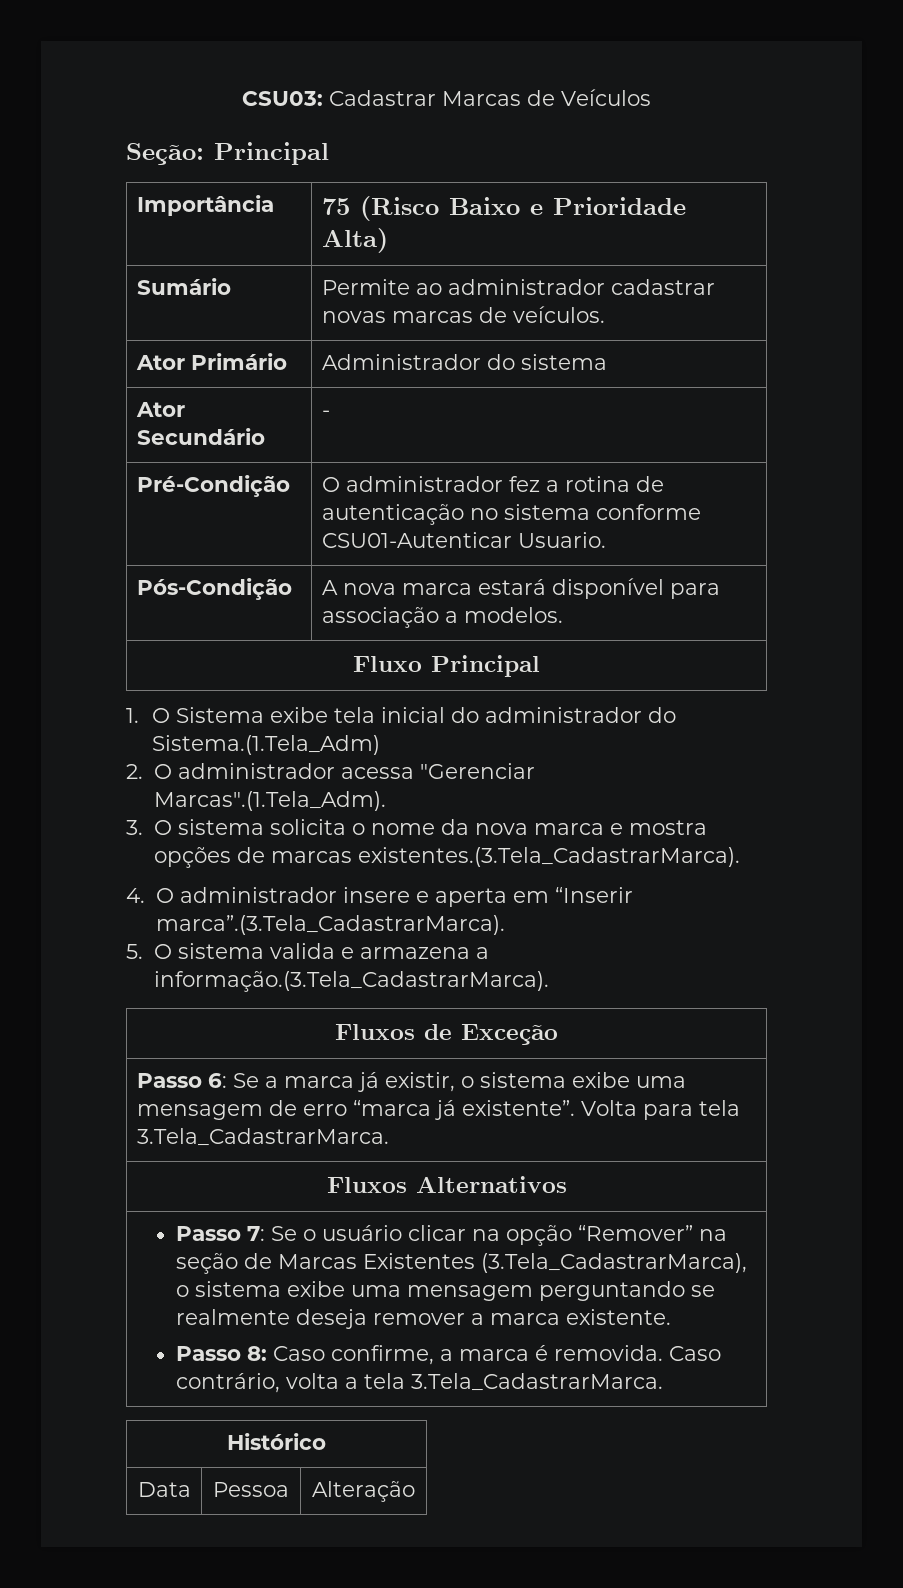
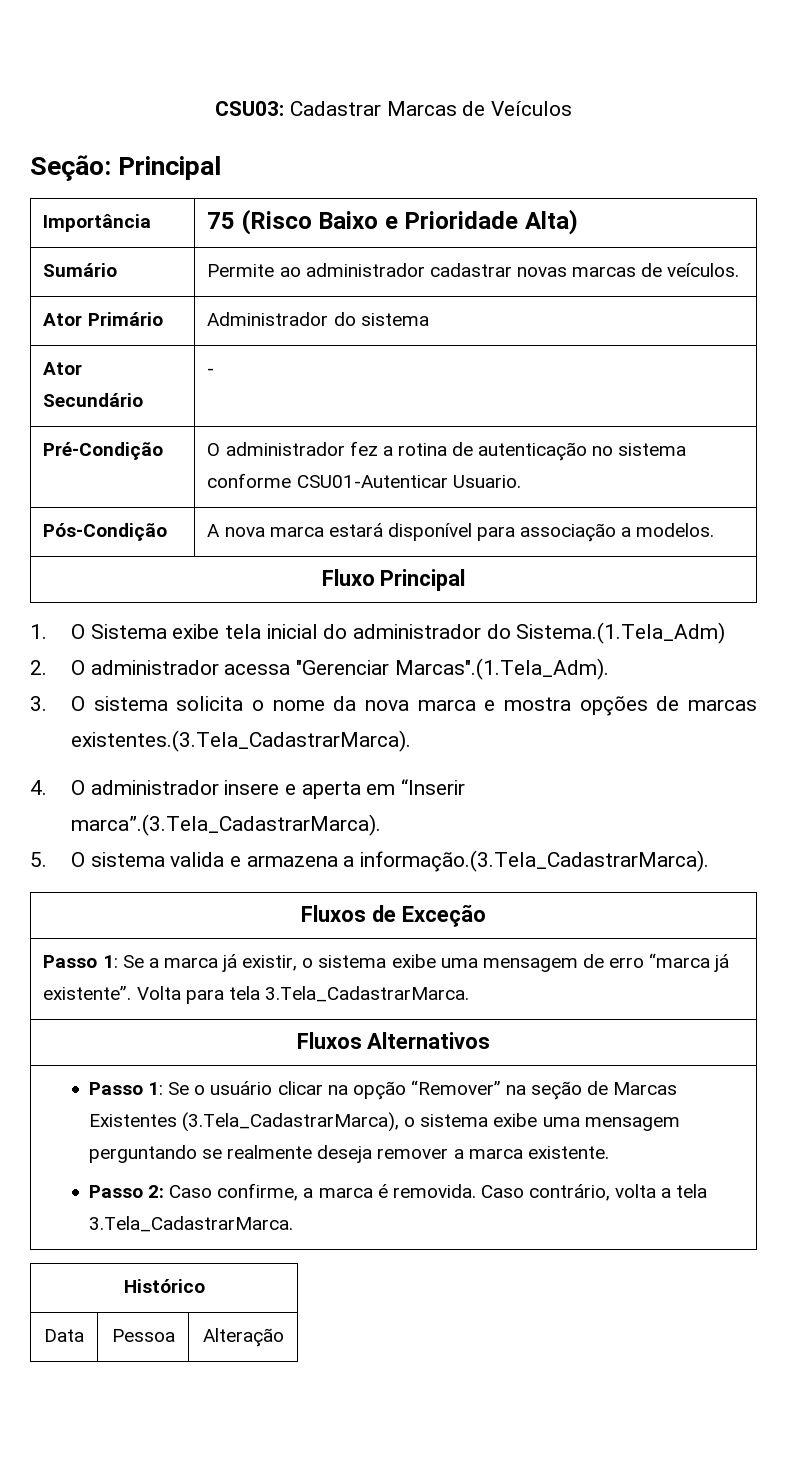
[207,1073,227,1088] 6: -> [102,955,118,968] 1:
[247,1226,266,1241] 7: -> [148,1082,164,1095] 1:
[247,1346,268,1361] 8: -> [148,1185,165,1198] 2:

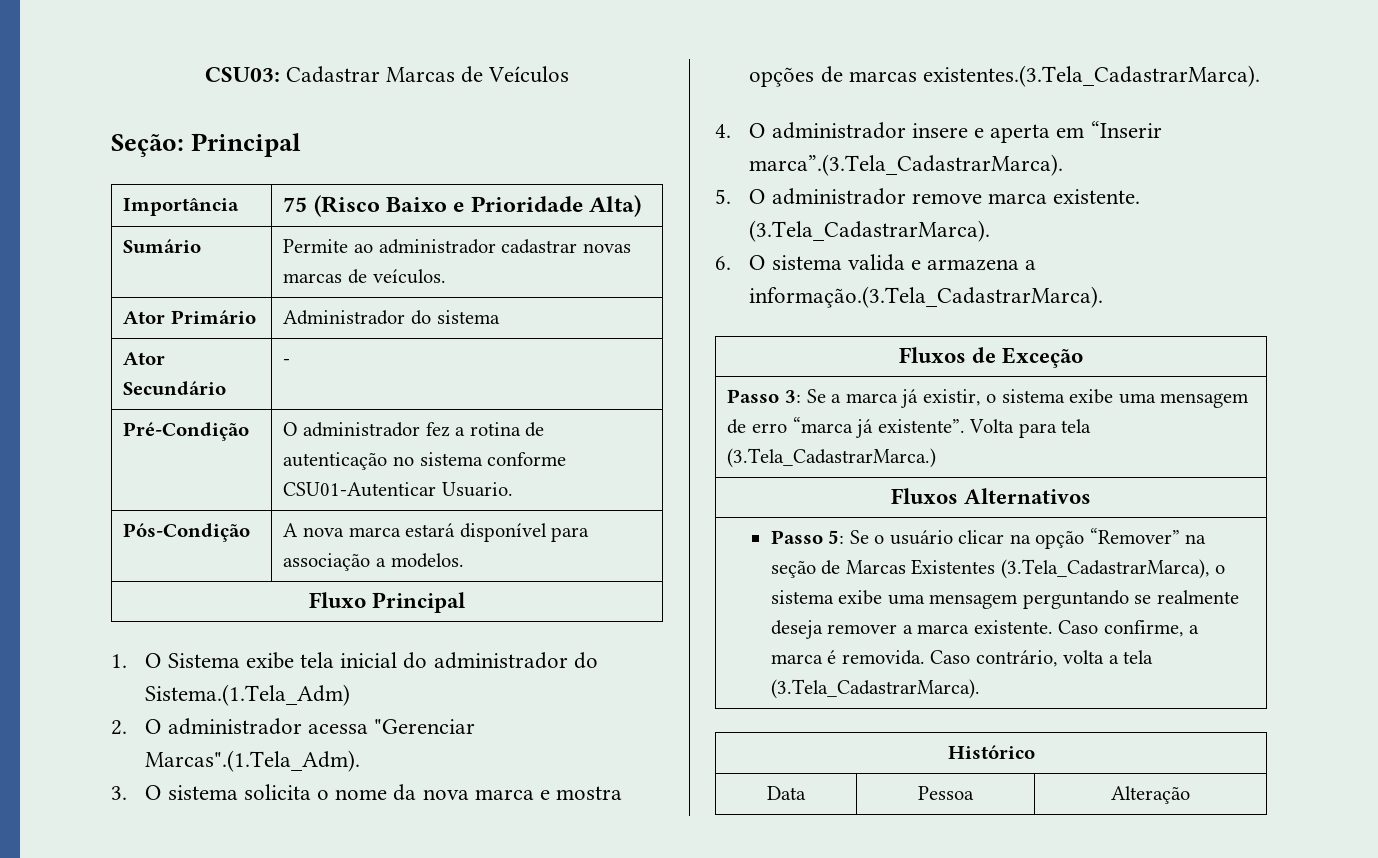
(85, 859) none -> [771,188,1141,205] [749,220,991,242] [715,255,766,270] administrador remove marca existente. (3.Tela_CadastrarMarca). // 6. O
[102,955,118,968] 1: -> [784,390,801,403] 3:
[264,986,469,1002] 3.Tela_CadastrarMarca. -> [727,448,937,468] (3.Tela_CadastrarMarca.)
[148,1082,164,1095] 1: -> [828,530,845,544] 5:
[88,1185,165,1198] // Passo 2: -> (1053, 627) none
[88,1216,293,1232] 3.Tela_CadastrarMarca. -> [770,679,980,699] (3.Tela_CadastrarMarca).

